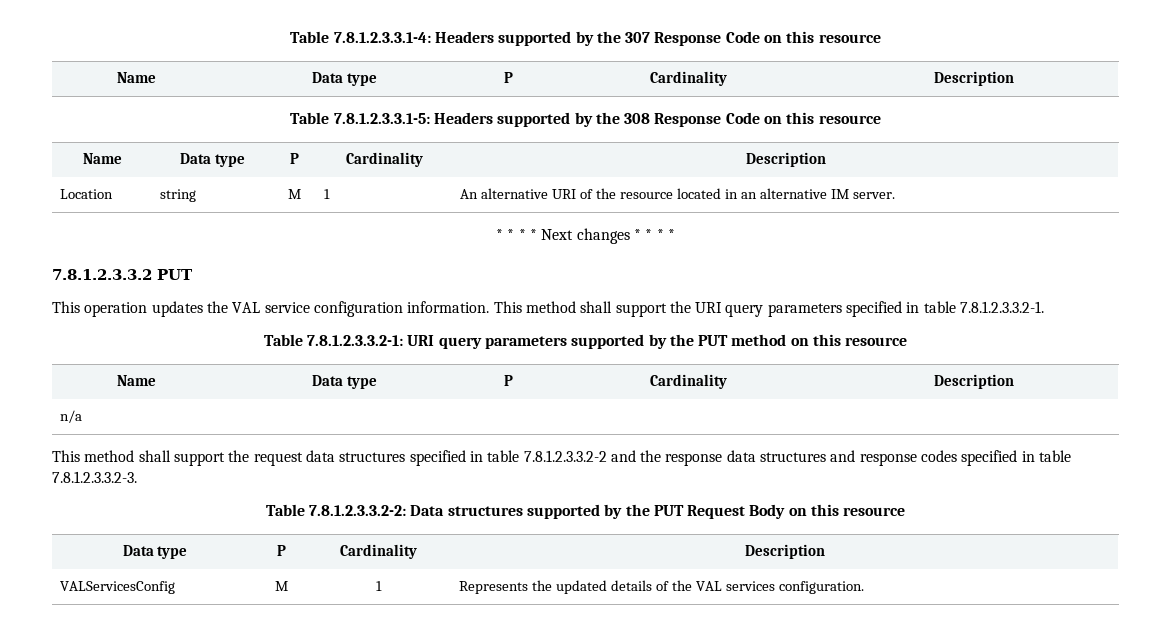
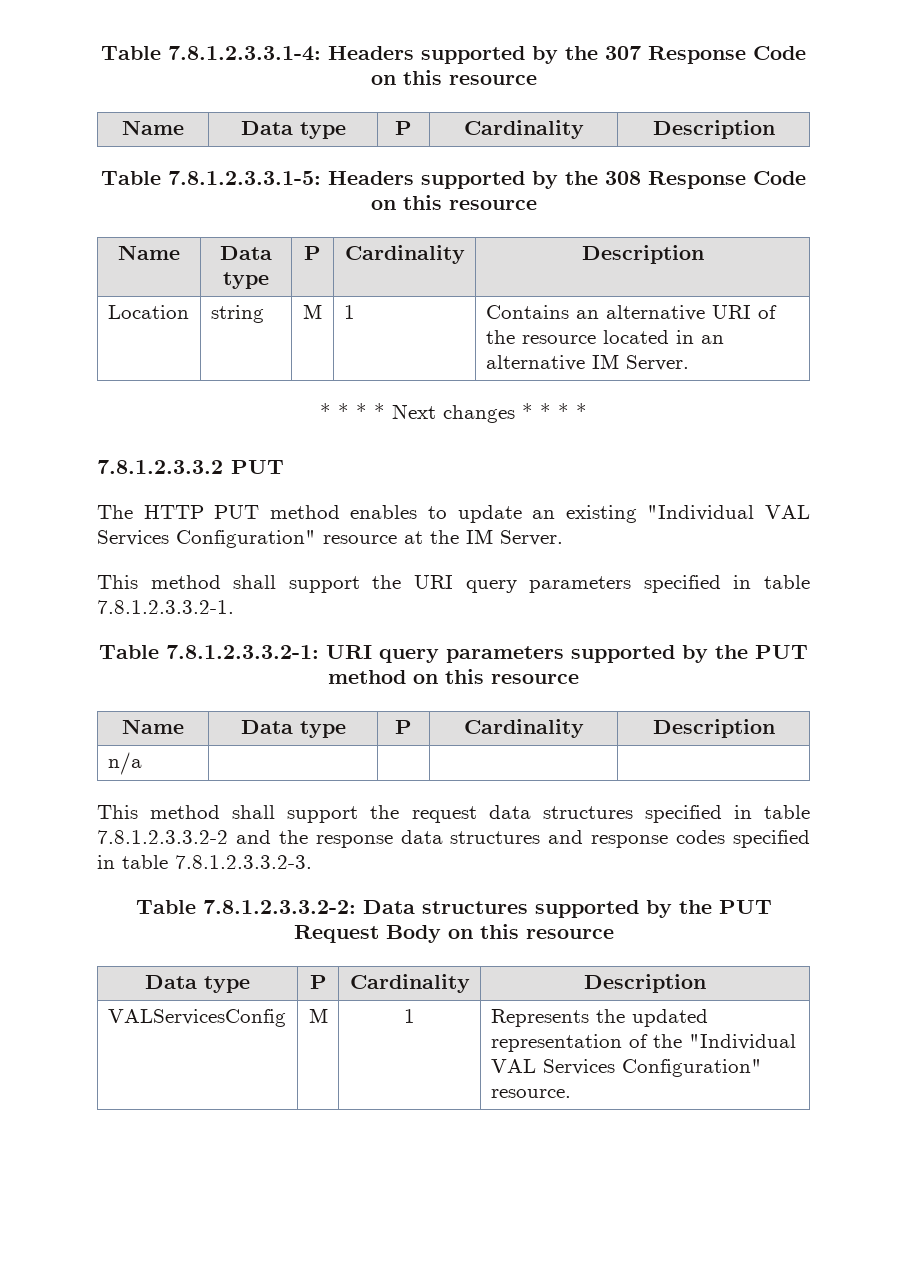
[460,189,479,199] An -> [485,305,599,319] Contains an
[852,192,895,199] server. -> [625,355,689,371] Server.
[52,301,490,317] This operation updates the VAL service configuration information. -> [97,505,811,523] [97,529,563,548] The HTTP PUT method enables to update an existing "Individual VAL Services Configuration" resource at the IM Server. //
[611,580,864,594] details of the VAL services configuration. -> [490,1034,796,1052] [490,1059,762,1077] [490,1089,571,1098] representation of the "Individual VAL Services Configuration" resource.

